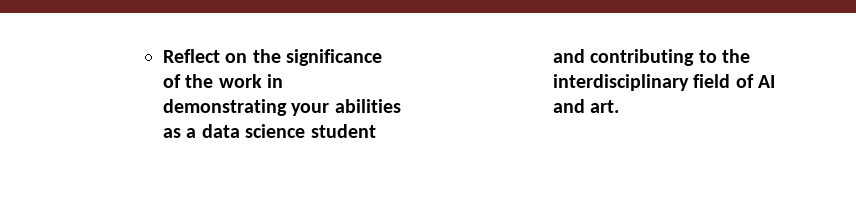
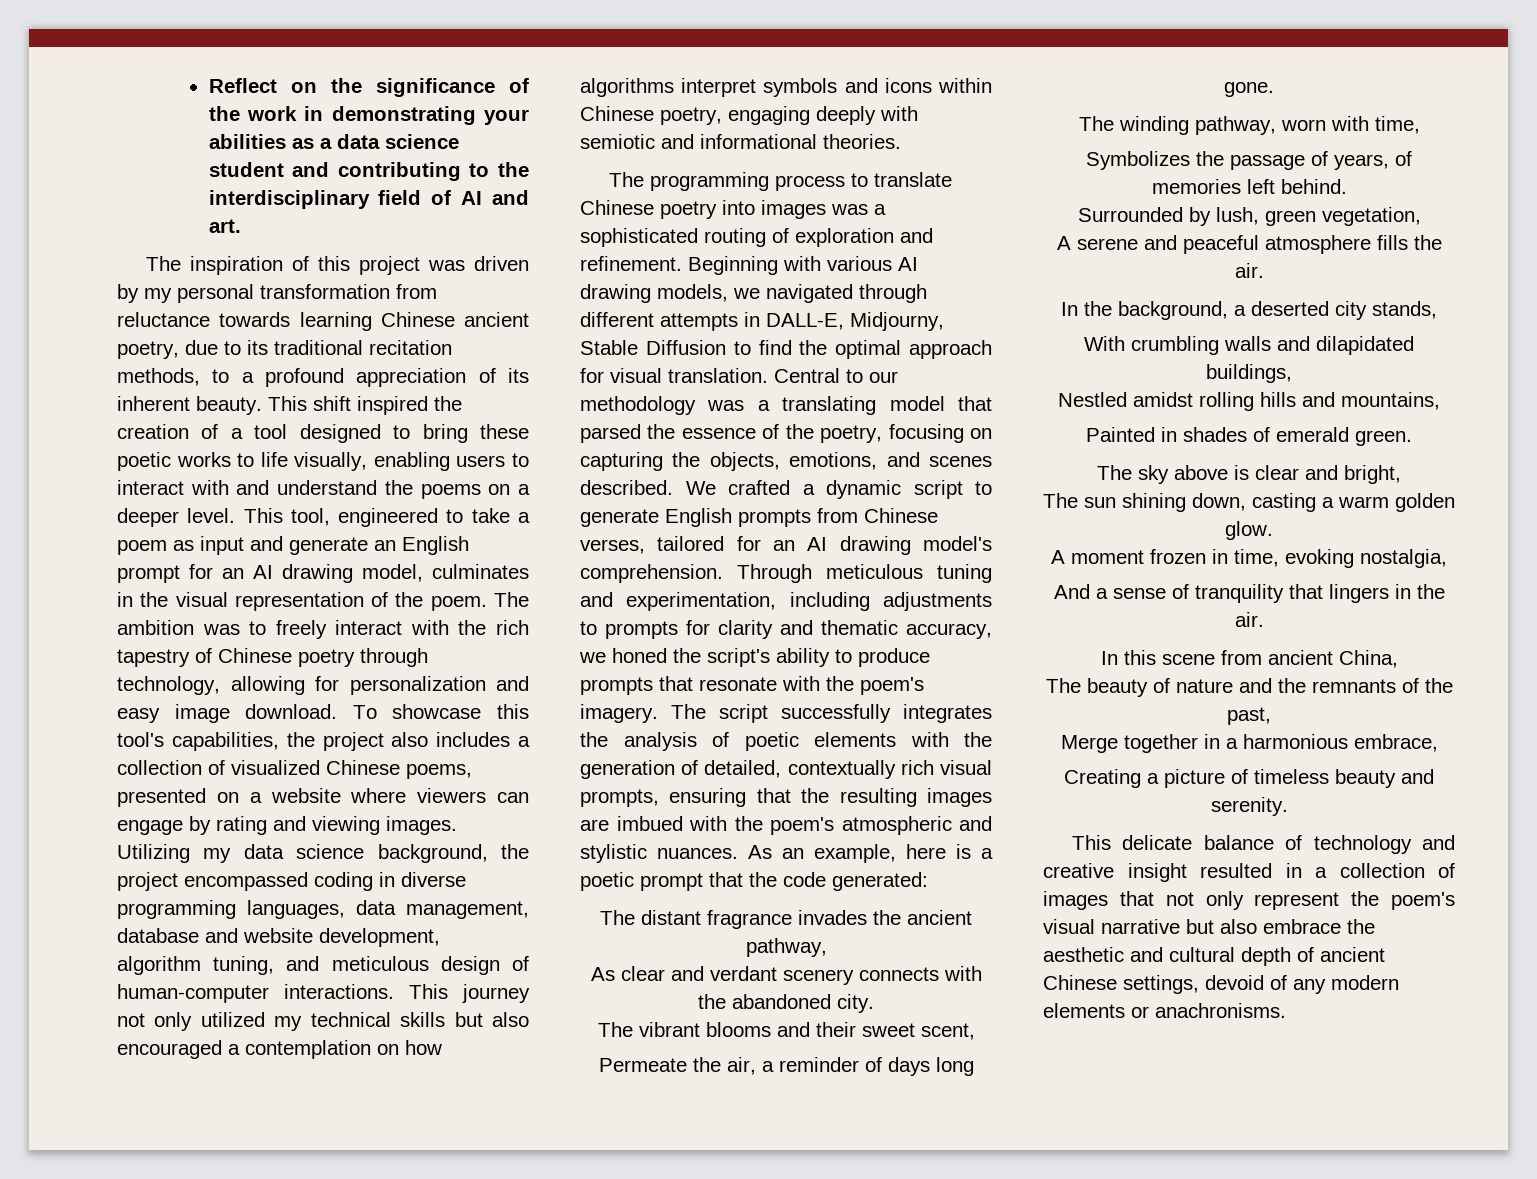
(620, 106) none -> [146,256,529,275] [117,284,437,303] [117,312,529,331] [117,340,452,359] [117,368,529,387] [117,396,462,415] [117,424,529,443] [117,452,529,471] [117,480,530,499] [117,508,530,527] [117,536,469,555] [117,564,529,583] [117,592,529,611] [117,620,529,639] [117,648,428,667] [117,676,529,695] [117,704,529,723] [117,732,530,751] [117,760,472,779] [117,788,529,807] [117,816,457,835] [117,844,529,863] [117,872,466,891] [117,900,529,919] [117,928,440,947] [117,956,529,975] [117,984,530,1003] [117,1012,529,1031] [117,1040,442,1059] [580,78,992,97] [580,106,918,125] [580,134,901,149] [609,172,953,191] [580,200,886,219] [580,228,933,247] [580,256,918,275] [580,284,927,303] [580,312,944,331] [580,340,992,359] [580,368,898,383] [580,396,992,415] [580,424,992,443] [580,452,992,471] [580,480,992,499] [580,508,938,527] [580,536,992,555] [580,564,992,583] [580,592,992,611] [580,620,992,639] [579,648,930,667] [580,676,924,695] [580,704,992,723] [580,732,992,751] [580,760,992,779] [580,788,992,807] [580,816,992,835] [580,844,993,863] [580,872,928,891] [600,910,972,929] [745,938,827,957] [590,966,982,985] [698,994,874,1013] [597,1022,975,1040] [598,1057,974,1076] [1224,82,1274,97] [1078,116,1420,135] [1086,151,1412,170] [1151,179,1347,194] [1077,207,1421,226] [1056,235,1442,254] [1234,263,1264,278] [1061,301,1437,320] [1084,336,1414,355] [1206,364,1292,383] [1058,392,1440,411] [1086,427,1412,446] [1097,465,1401,484] [1043,493,1455,512] [1225,521,1273,540] [1051,549,1447,568] [1053,584,1445,603] [1234,612,1264,627] [1100,650,1398,668] [1045,678,1453,697] [1227,707,1271,725] [1060,734,1438,753] [1064,769,1434,788] [1210,797,1288,816] [1072,835,1455,854] [1043,863,1455,882] [1043,891,1455,910] [1043,919,1375,934] [1043,947,1385,966] [1043,975,1399,994] [1043,1003,1286,1018] // The inspiration of this project was driven by my personal transformation from reluctance towards learning Chinese ancient poetry, due to its traditional recitation methods, to a profound appreciation of its inherent beauty. This shift inspired the creation of a tool designed to bring these poetic works to life visually, enabling users to interact with and understand the poems on a deeper level. This tool, engineered to take a poem as input and generate an English prompt for an AI drawing model, culminates in the visual representation of the poem. The ambition was to freely interact with the rich tapestry of Chinese poetry through technology, allowing for personalization and easy image download. To showcase this tool's capabilities, the project also includes a collection of visualized Chinese poems, presented on a website where viewers can engage by rating and viewing images. Utilizing my data science background, the project encompassed coding in diverse programming languages, data management, database and website development, algorithm tuning, and meticulous design of human-computer interactions. This journey not only utilized my technical skills but also encouraged a contemplation on how algorithms interpret symbols and icons within Chinese poetry, engaging deeply with semiotic and informational theories. // The programming process to translate Chinese poetry into images was a sophisticated routing of exploration and refinement. Beginning with various AI drawing models, we navigated through different attempts in DALL-E, Midjourny, Stable Diffusion to find the optimal approach for visual translation. Central to our methodology was a translating model that parsed the essence of the poetry, focusing on capturing the objects, emotions, and scenes described. We crafted a dynamic script to generate English prompts from Chinese verses, tailored for an AI drawing model's comprehension. Through meticulous tuning and experimentation, including adjustments to prompts for clarity and thematic accuracy, we honed the script's ability to produce prompts that resonate with the poem's imagery. The script successfully integrates the analysis of poetic elements with the generation of detailed, contextually rich visual prompts, ensuring that the resulting images are imbued with the poem's atmospheric and stylistic nuances. As an example, here is a poetic prompt that the code generated: // The distant fragrance invades the ancient pathway, // As clear and verdant scenery connects with the abandoned city. // The vibrant blooms and their sweet scent, // Permeate the air, a reminder of days long gone. // The winding pathway, worn with time, // Symbolizes the passage of years, of memories left behind. // Surrounded by lush, green vegetation, // A serene and peaceful atmosphere fills the air. // In the background, a deserted city stands, // With crumbling walls and dilapidated buildings, // Nestled amidst rolling hills and mountains, // Painted in shades of emerald green. // The sky above is clear and bright, // The sun shining down, casting a warm golden glow. // A moment frozen in time, evoking nostalgia, // And a sense of tranquility that lingers in the air. // In this scene from ancient China, // The beauty of nature and the remnants of the past, // Merge together in a harmonious embrace, // Creating a picture of timeless beauty and serenity. // This delicate balance of technology and creative insight resulted in a collection of images that not only represent the poem's visual narrative but also embrace the aesthetic and cultural depth of ancient Chinese settings, devoid of any modern elements or anachronisms.

